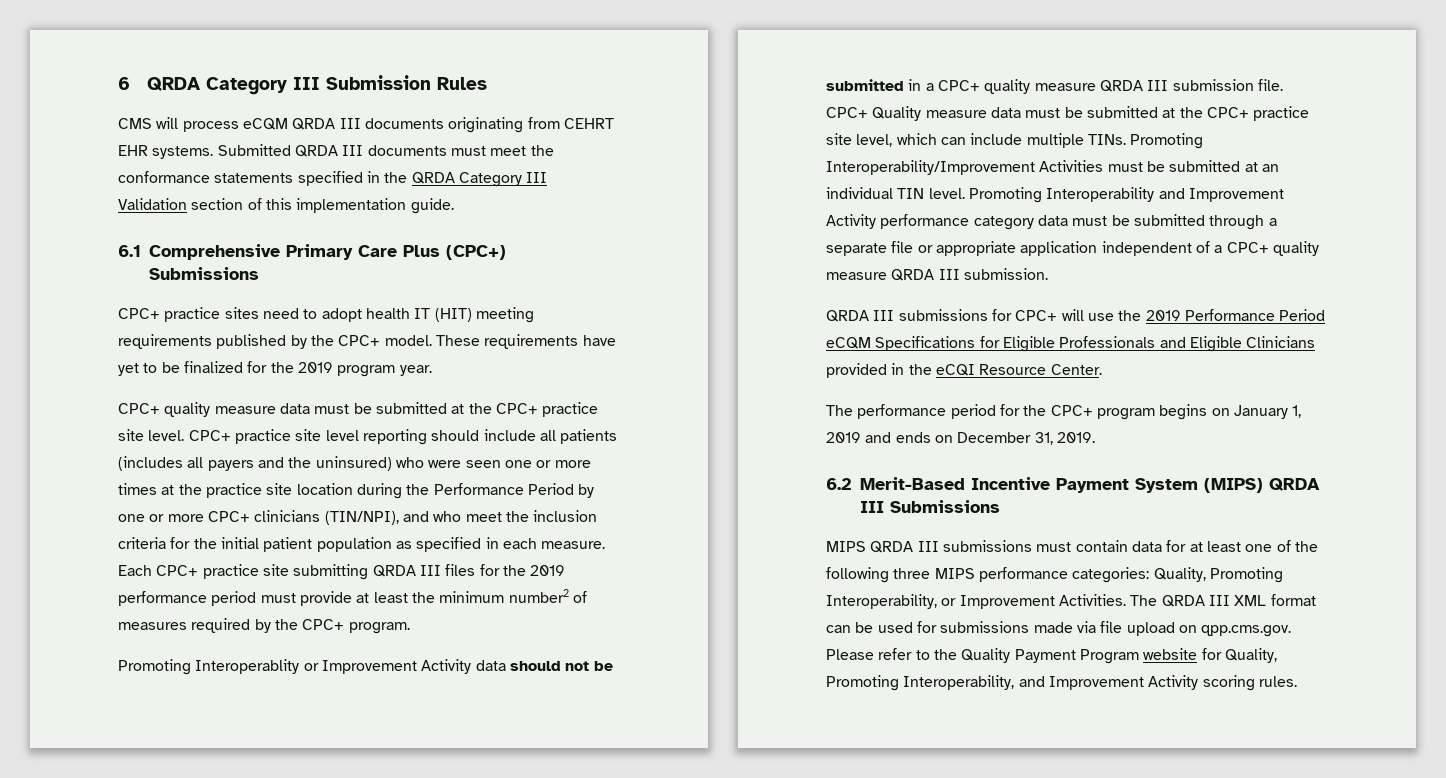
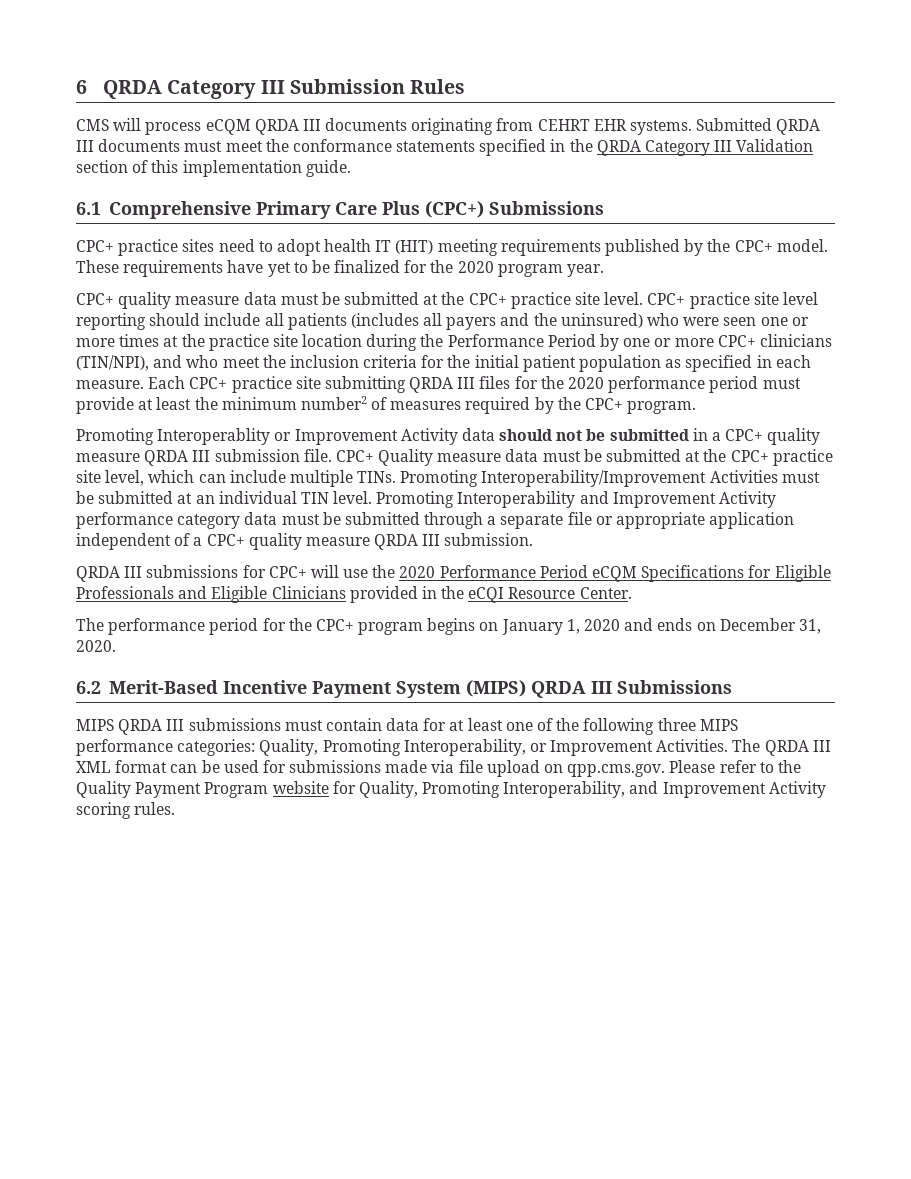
[297,362,333,373] 2019 -> [457,261,494,273] 2020
[530,565,566,576] 2019 -> [568,377,605,389] 2020
[1145,310,1181,321] 2019 -> [399,566,436,578] 2020
[826,432,861,443] 2019 -> [584,619,621,631] 2020
[1056,432,1095,443] 2019. -> [76,640,116,652] 2020.

